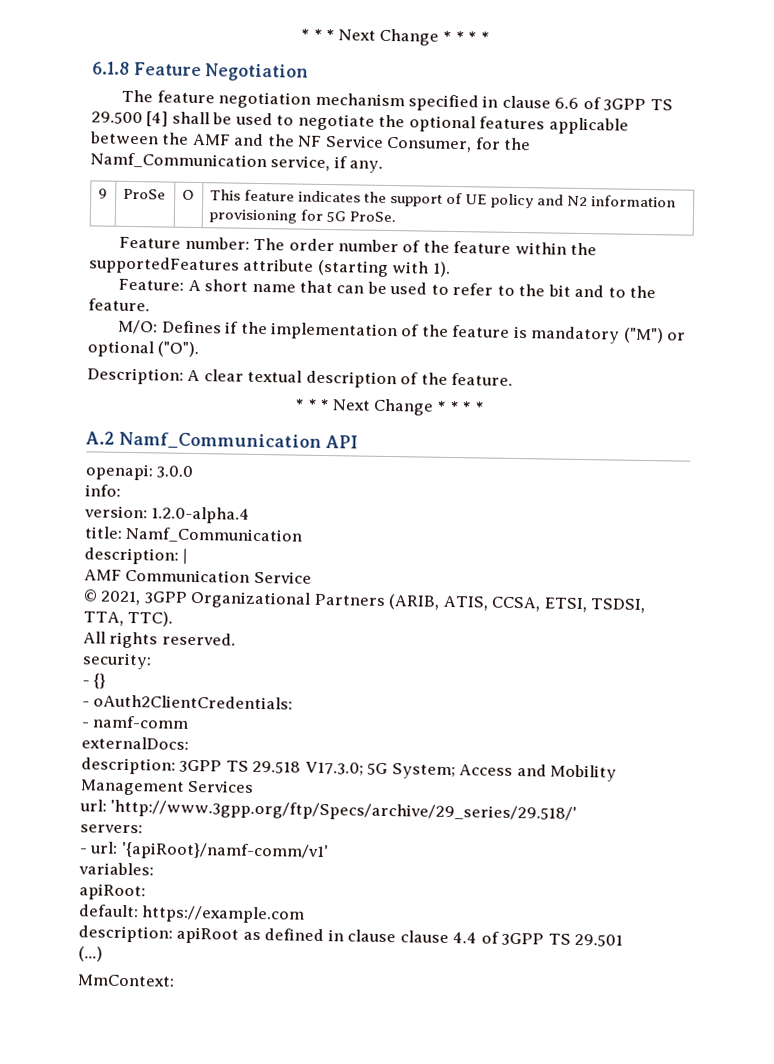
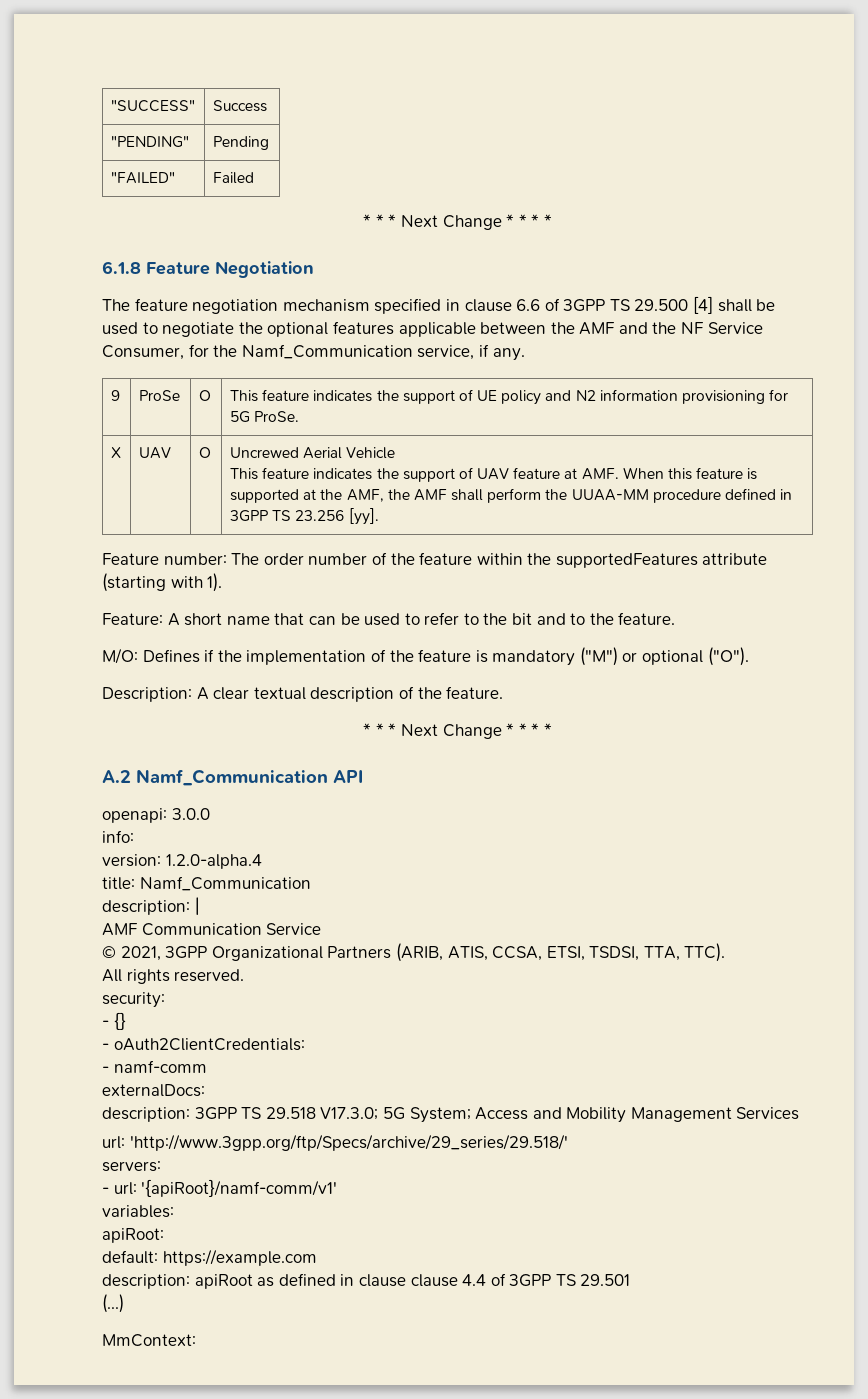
(300, 34) none -> [110,100,195,112] [212,100,267,112] [110,136,189,148] [212,136,269,150] [110,172,175,184] [212,172,254,184] "SUCCESS" | Success // "PENDING" | Pending // "FAILED" | Failed //
(396, 217) none -> [110,447,121,458] [138,447,171,459] [198,447,211,458] [229,447,396,459] [229,467,758,482] [229,488,793,503] [229,508,379,525] // X | UAV | O | Uncrewed Aerial Vehicle // This feature indicates the support of UAV feature at AMF. When this feature is supported at the AMF, the AMF shall perform the UUAA-MM procedure defined in 3GPP TS 23.256 [yy].

